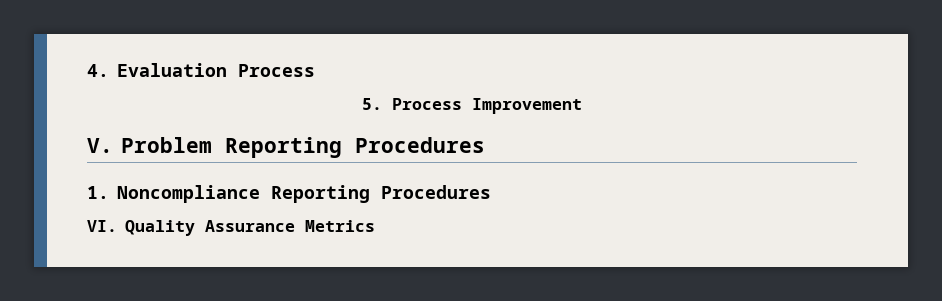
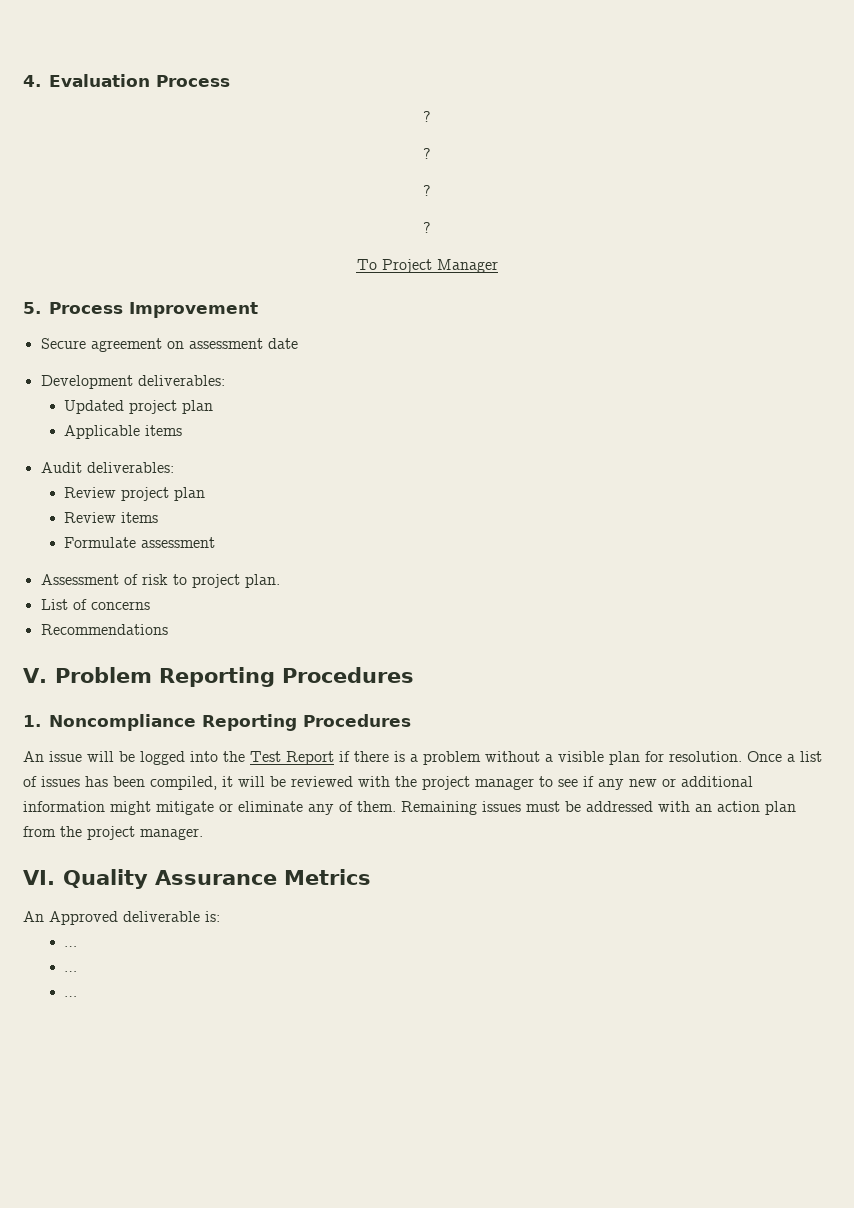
[362,98,582,114] 5. Process Improvement -> [423,111,431,122] [423,148,431,159] [423,185,431,196] [423,222,431,233] [356,259,498,273] [23,302,258,318] [40,338,298,352] [40,375,225,389] [63,400,213,414] [63,425,182,439] [40,462,174,473] [63,487,205,501] [63,512,158,523] [63,537,215,548] [40,574,280,588] [40,599,150,610] [40,624,168,635] ? // ? // ? // ? // To Project Manager // 5. Process Improvement // Secure agreement on assessment date // Development deliverables: // Updated project plan // Applicable items // Audit deliverables: // Review project plan // Review items // Formulate assessment // Assessment of risk to project plan. // List of concerns // Recommendations
[87,220,376,236] VI. Quality Assurance Metrics -> [23,751,822,765] [23,776,753,790] [23,801,796,815] [23,826,203,840] [23,869,371,889] [23,911,220,925] [63,946,77,947] [63,971,77,972] [63,996,77,997] An issue will be logged into the Test Report if there is a problem without a visible plan for resolution. Once a list of issues has been compiled, it will be reviewed with the project manager to see if any new or additional information might mitigate or eliminate any of them. Remaining issues must be addressed with an action plan from the project manager. // VI. Quality Assurance Metrics // An Approved deliverable is: // … // … // …

